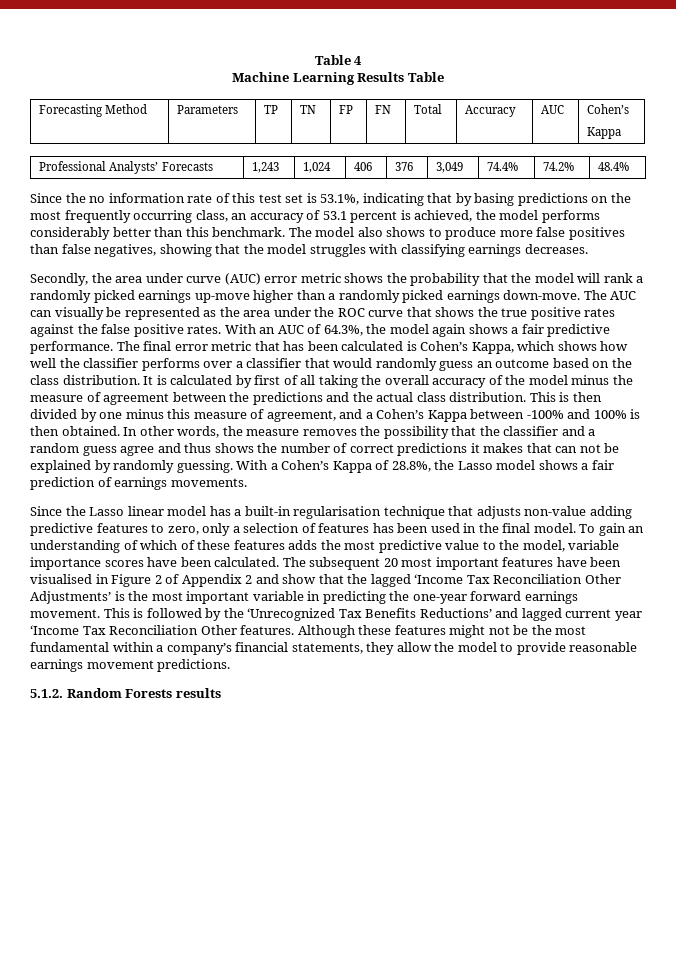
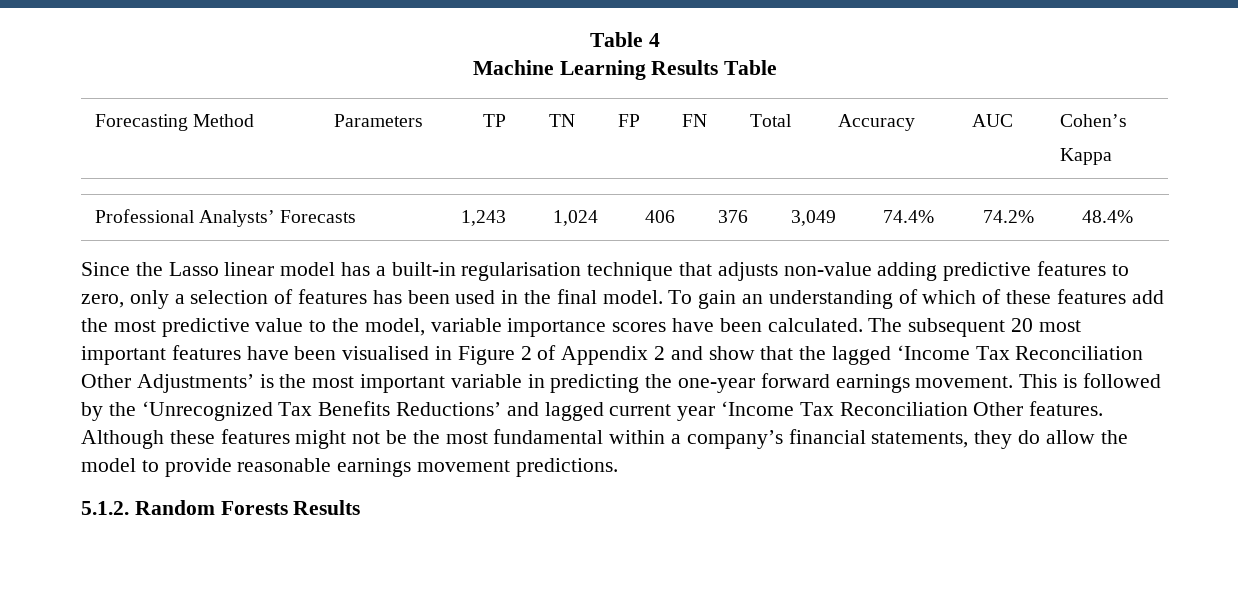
[30,193,631,206] [30,210,600,223] [30,227,625,240] [30,244,588,257] [30,273,644,286] [30,290,637,303] [30,307,616,320] [30,324,611,337] [30,341,629,354] [30,358,632,371] [30,375,633,388] [30,392,602,405] [30,409,641,422] [30,426,596,439] [30,443,620,456] [30,460,614,473] [30,477,247,490] // Since the no information rate of this test set is 53.1%, indicating that by basing predictions on the most frequently occurring class, an accuracy of 53.1 percent is achieved, the model performs considerably better than this benchmark. The model also shows to produce more false positives than false negatives, showing that the model struggles with classifying earnings decreases. // Secondly, the area under curve (AUC) error metric shows the probability that the model will rank a randomly picked earnings up-move higher than a randomly picked earnings down-move. The AUC can visually be represented as the area under the ROC curve that shows the true positive rates against the false positive rates. With an AUC of 64.3%, the model again shows a fair predictive performance. The final error metric that has been calculated is Cohen’s Kappa, which shows how well the classifier performs over a classifier that would randomly guess an outcome based on the class distribution. It is calculated by first of all taking the overall accuracy of the model minus the measure of agreement between the predictions and the actual class distribution. This is then divided by one minus this measure of agreement, and a Cohen’s Kappa between -100% and 100% is then obtained. In other words, the measure removes the possibility that the classifier and a random guess agree and thus shows the number of correct predictions it makes that can not be explained by randomly guessing. With a Cohen’s Kappa of 28.8%, the Lasso model shows a fair prediction of earnings movements. -> (1133, 216) none
[288,540,318,550] adds -> [1131,290,1164,304] add
(395, 648) none -> [1018,430,1041,444] do
[175,688,221,698] results -> [293,500,361,515] Results

